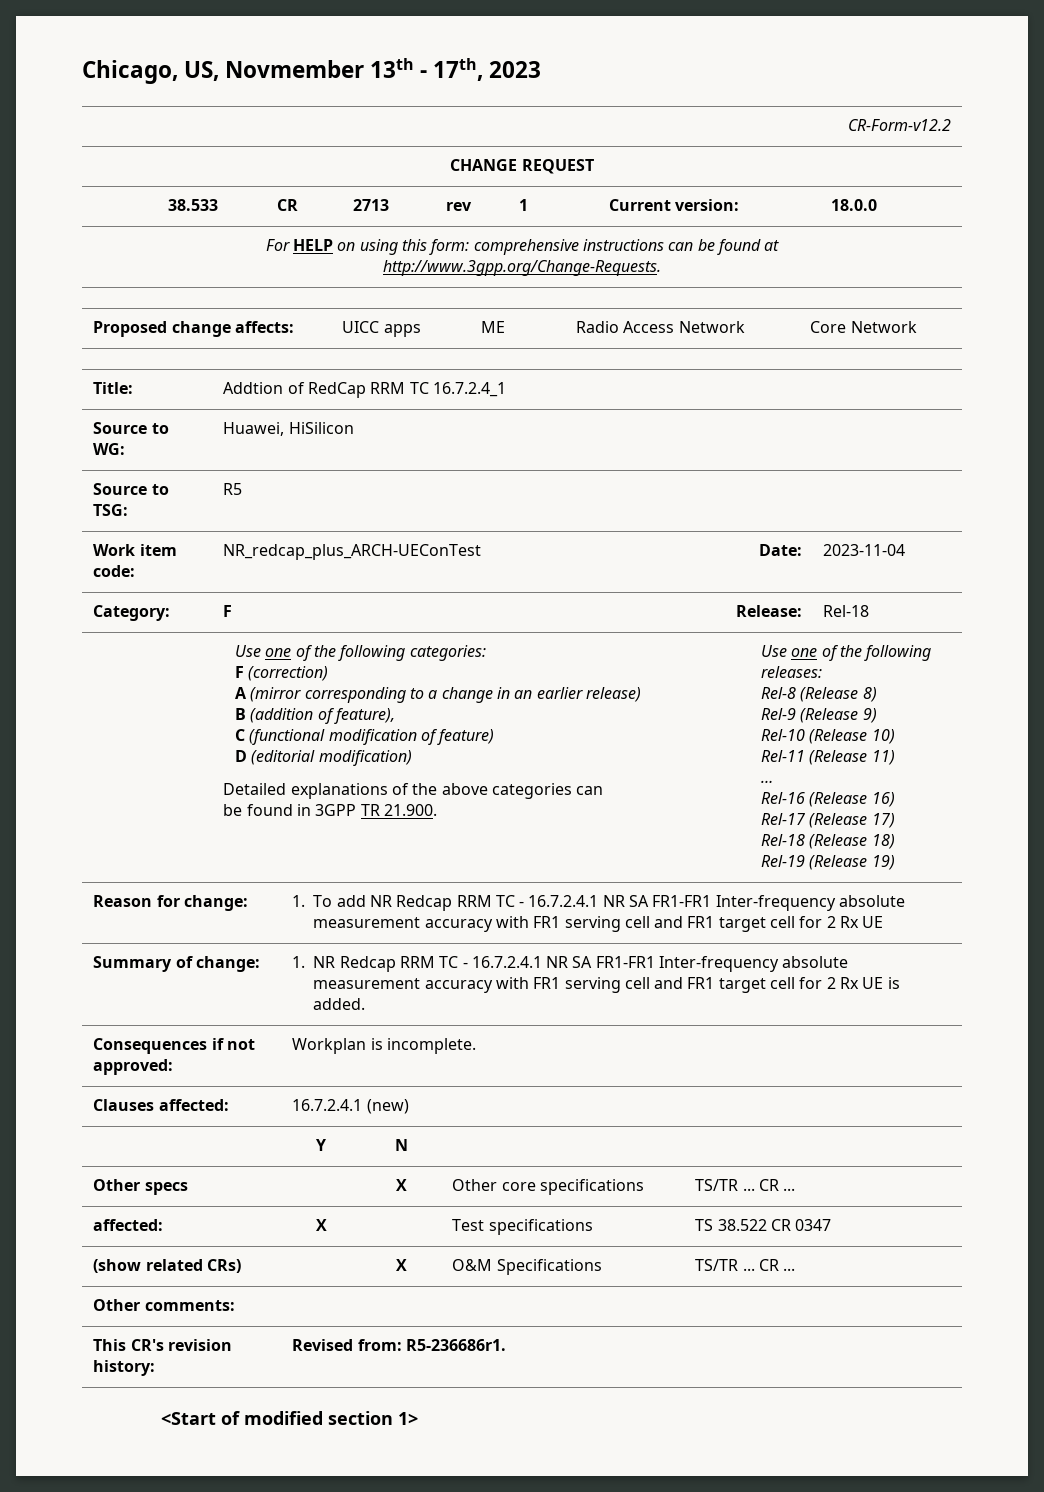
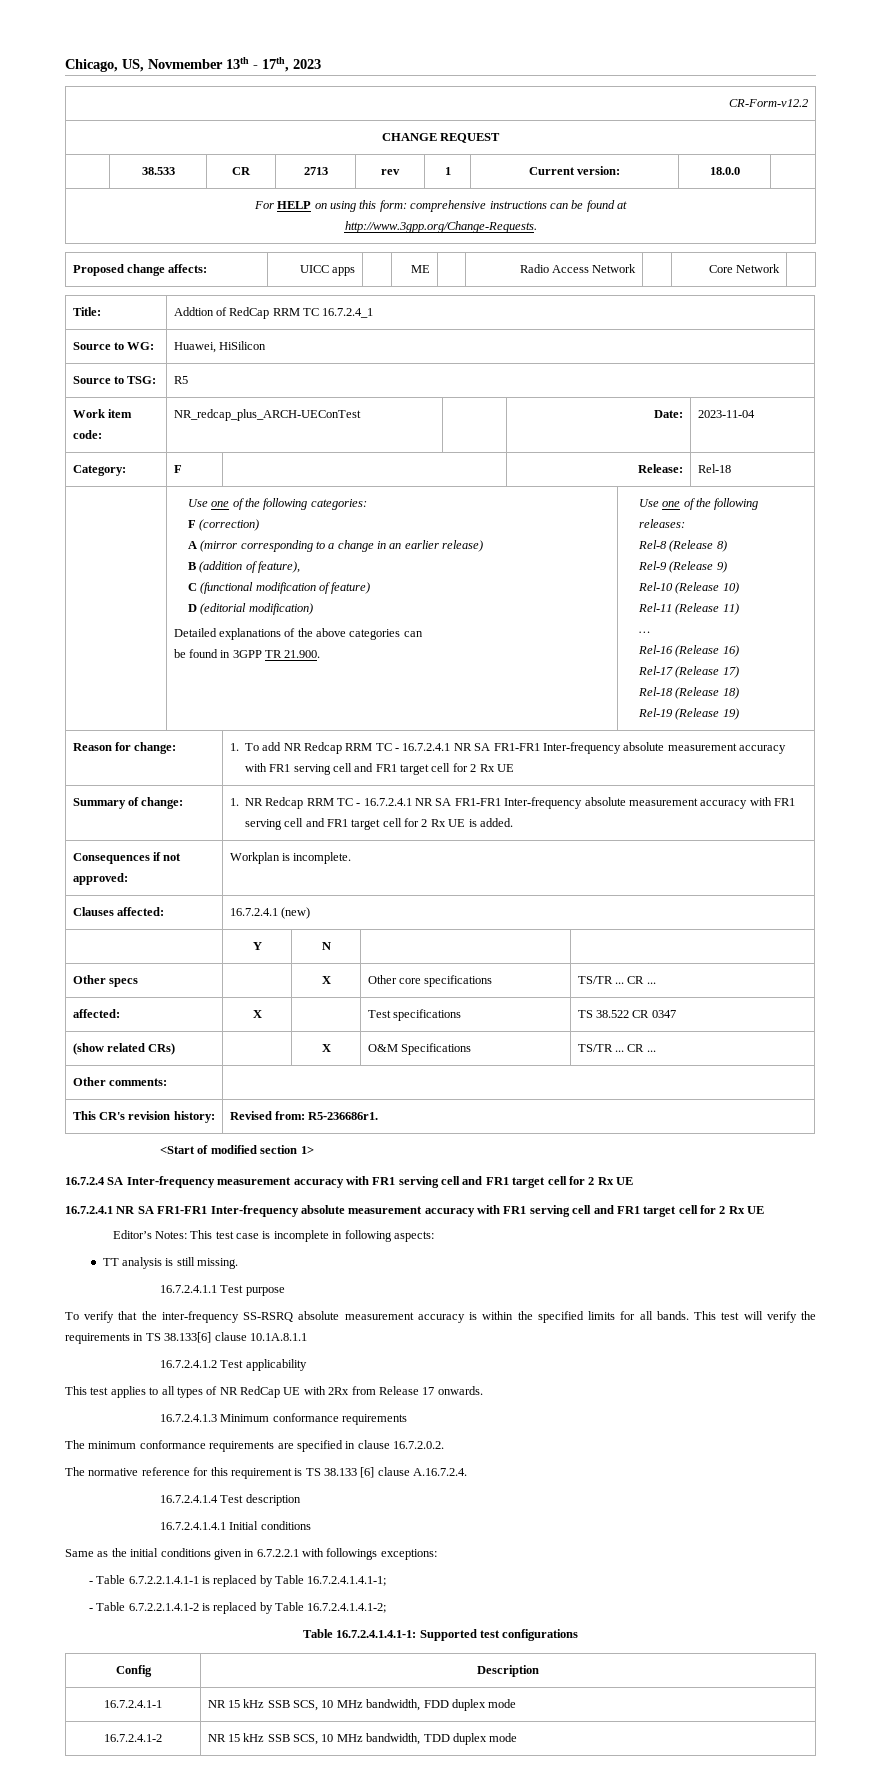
(419, 1418) none -> [65,1176,633,1188] [65,1205,765,1217] [112,1230,434,1242] [102,1257,239,1269] [160,1285,285,1296] [65,1311,816,1323] [65,1332,307,1344] [160,1359,307,1371] [65,1386,483,1398] [160,1413,408,1425] [65,1440,444,1452] [65,1467,468,1479] [160,1494,301,1506] [160,1521,311,1530] [65,1548,437,1560] [88,1575,387,1587] [88,1602,387,1614] [302,1629,579,1641] [115,1665,152,1677] [477,1665,539,1677] [104,1700,162,1708] [207,1699,517,1711] [104,1734,162,1742] [207,1733,518,1745] // 16.7.2.4 SA Inter-frequency measurement accuracy with FR1 serving cell and FR1 target cell for 2 Rx UE // 16.7.2.4.1 NR SA FR1-FR1 Inter-frequency absolute measurement accuracy with FR1 serving cell and FR1 target cell for 2 Rx UE // Editor’s Notes: This test case is incomplete in following aspects: // TT analysis is still missing. // 16.7.2.4.1.1 Test purpose // To verify that the inter-frequency SS-RSRQ absolute measurement accuracy is within the specified limits for all bands. This test will verify the requirements in TS 38.133[6] clause 10.1A.8.1.1 // 16.7.2.4.1.2 Test applicability // This test applies to all types of NR RedCap UE with 2Rx from Release 17 onwards. // 16.7.2.4.1.3 Minimum conformance requirements // The minimum conformance requirements are specified in clause 16.7.2.0.2. // The normative reference for this requirement is TS 38.133 [6] clause A.16.7.2.4. // 16.7.2.4.1.4 Test description // 16.7.2.4.1.4.1 Initial conditions // Same as the initial conditions given in 6.7.2.2.1 with followings exceptions: // - Table 6.7.2.2.1.4.1-1 is replaced by Table 16.7.2.4.1.4.1-1; // - Table 6.7.2.2.1.4.1-2 is replaced by Table 16.7.2.4.1.4.1-2; // Table 16.7.2.4.1.4.1-1: Supported test configurations // Config | Description // 16.7.2.4.1-1 | NR 15 kHz SSB SCS, 10 MHz bandwidth, FDD duplex mode // 16.7.2.4.1-2 | NR 15 kHz SSB SCS, 10 MHz bandwidth, TDD duplex mode

